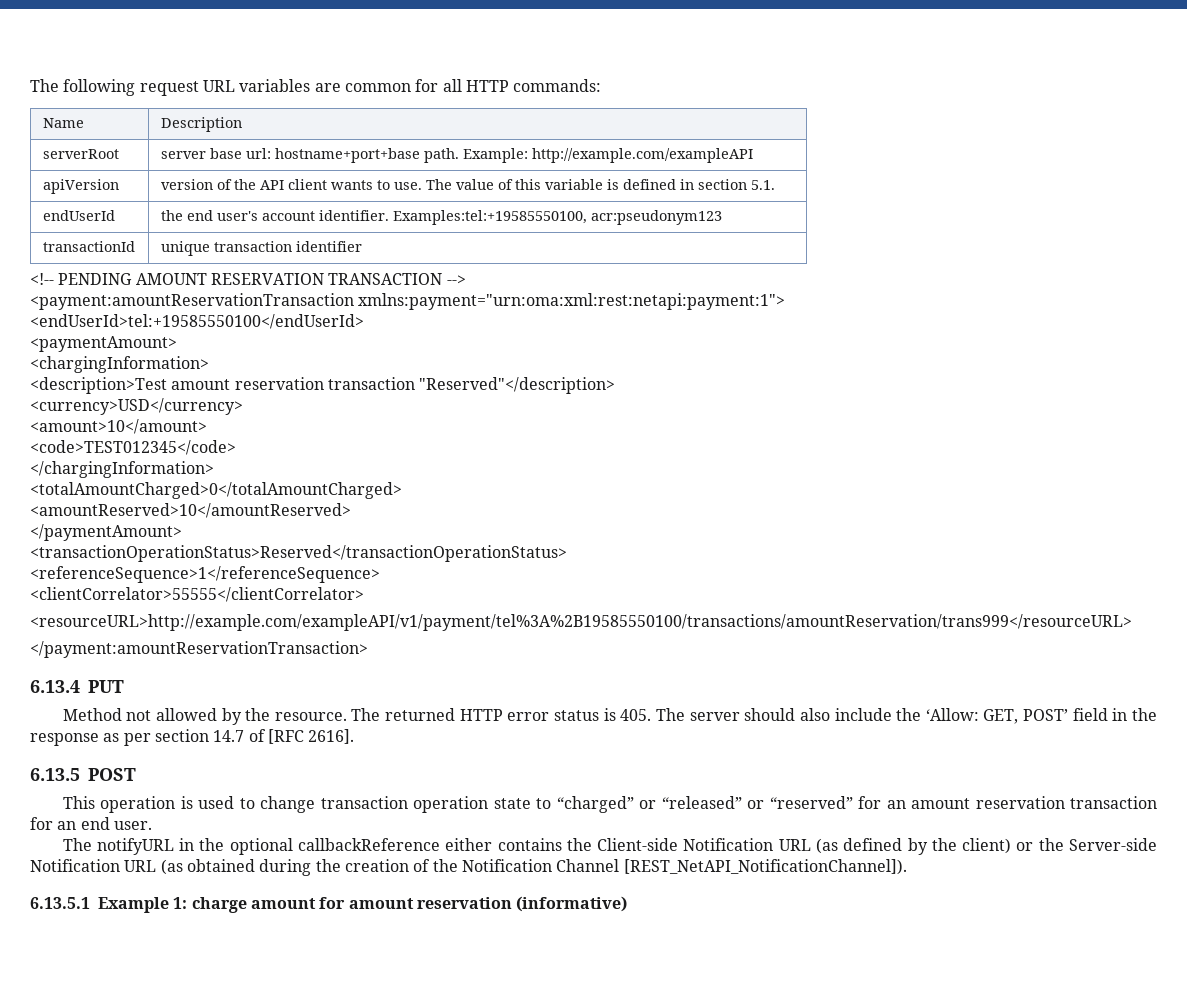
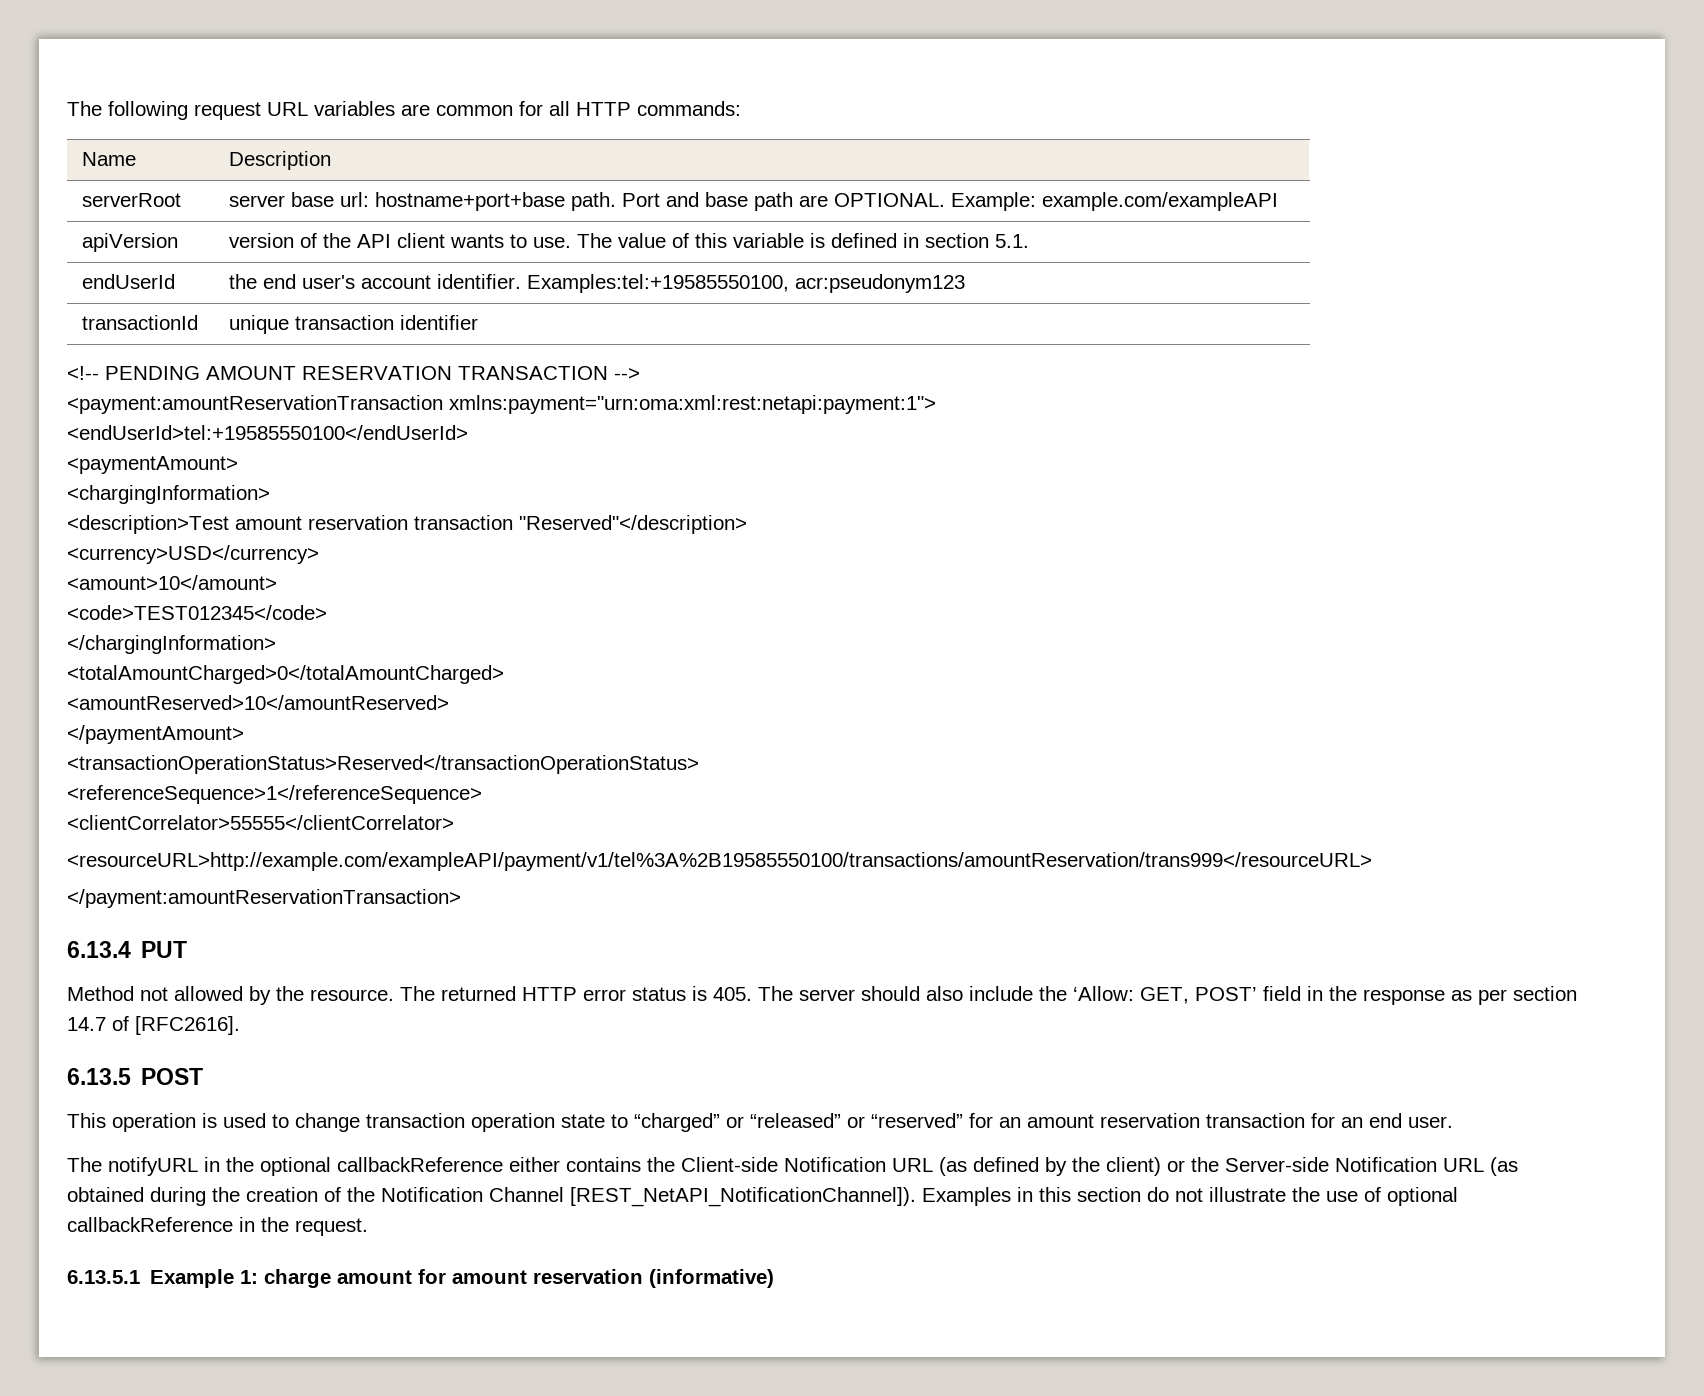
[462,148,753,163] Example: http://example.com/exampleAPI -> [622,192,1279,211] Port and base path are OPTIONAL. Example: example.com/exampleAPI
[30,614,1132,631] <resourceURL>http://example.com/exampleAPI/v1/payment/tel%3A%2B19585550100/transactions/amountReservation/trans999</resourceURL> -> [67,852,1372,871] <resourceURL>http://example.com/exampleAPI/payment/v1/tel%3A%2B19585550100/transactions/amountReservation/trans999</resourceURL>
[267,729,355,744] [RFC 2616]. -> [135,1016,240,1035] [RFC2616].
(907, 867) none -> [922,1187,1458,1206] [67,1217,368,1236] Examples in this section do not illustrate the use of optional callbackReference in the request.

